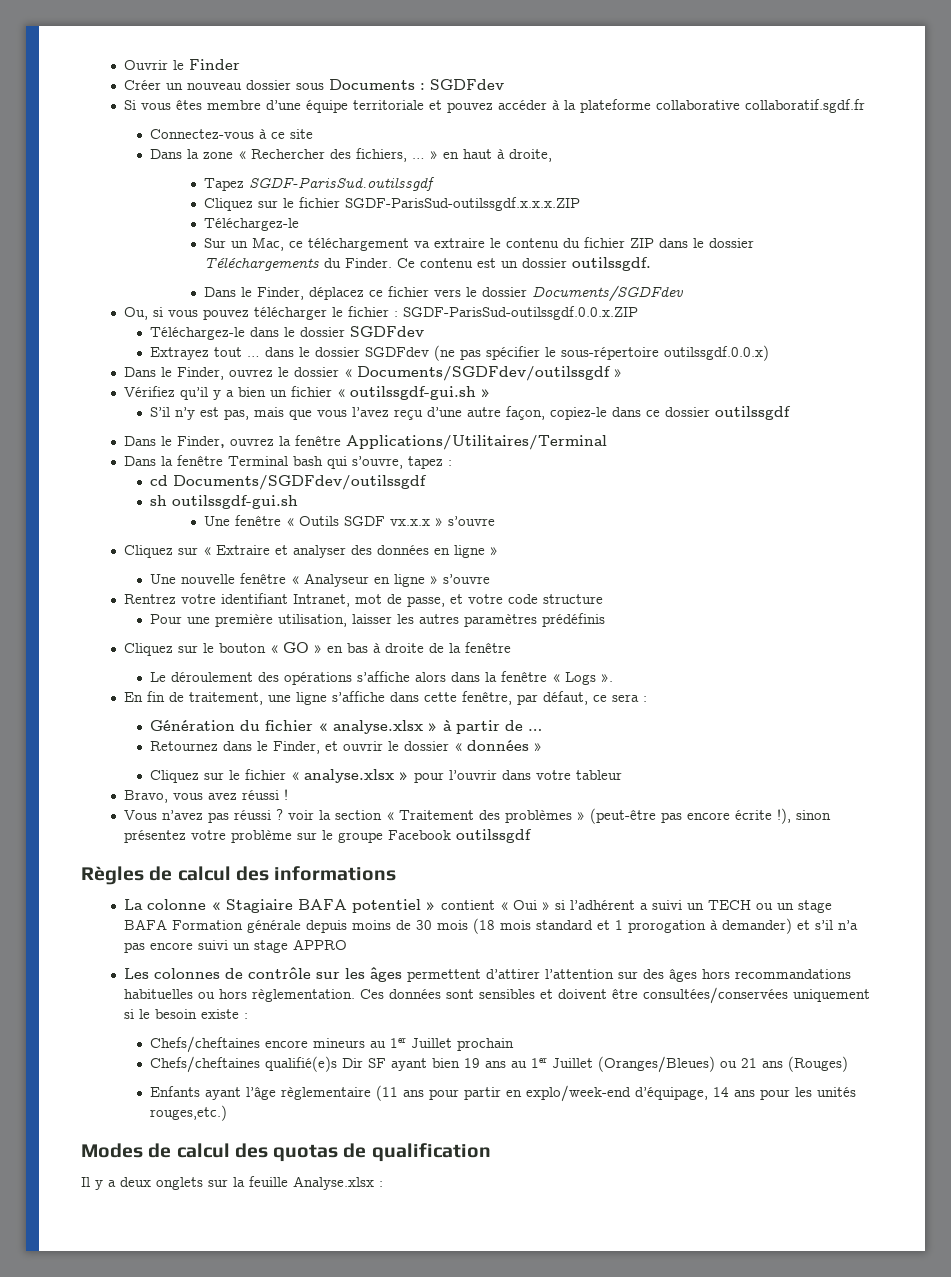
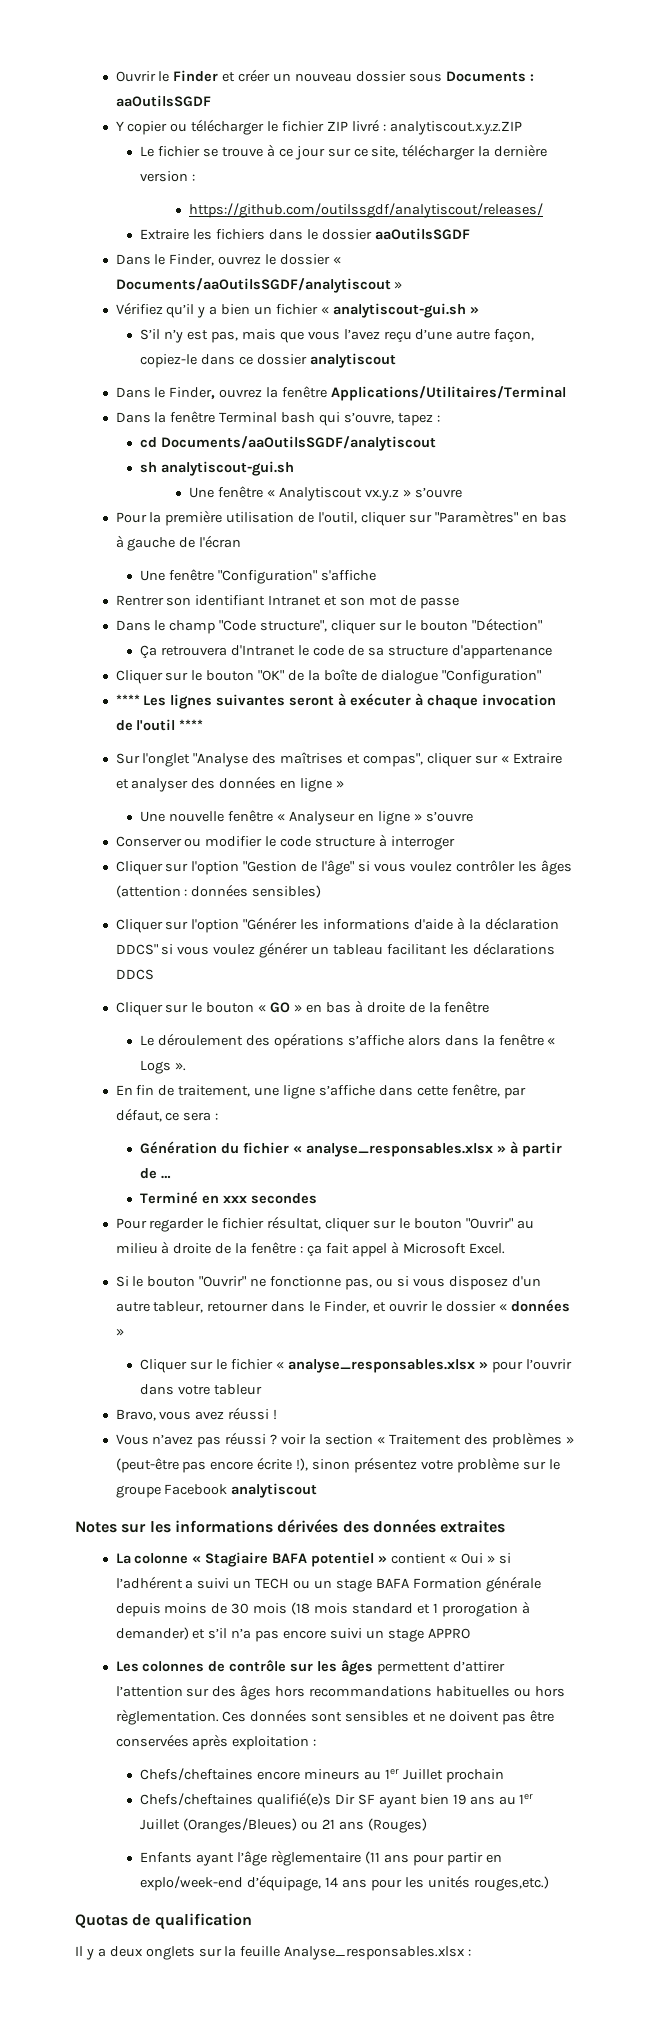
[123,80,161,90] // Créer -> [222,69,271,82] et créer
[429,79,504,90] [123,99,865,113] [150,129,314,139] [150,148,553,162] [203,177,435,191] [203,197,580,211] [203,218,299,231] [203,237,754,251] [203,257,651,271] [203,285,683,301] [123,306,638,320] [150,326,425,340] [150,345,770,361] SGDFdev // Si vous êtes membre d’une équipe territoriale et pouvez accéder à la plateforme collaborative collaboratif.sgdf.fr // Connectez-vous à ce site // Dans la zone « Rechercher des fichiers, … » en haut à droite, // Tapez SGDF-ParisSud.outilssgdf // Cliquez sur le fichier SGDF-ParisSud-outilssgdf.x.x.x.ZIP // Téléchargez-le // Sur un Mac, ce téléchargement va extraire le contenu du fichier ZIP dans le dossier Téléchargements du Finder. Ce contenu est un dossier outilssgdf. // Dans le Finder, déplacez ce fichier vers le dossier Documents/SGDFdev // Ou, si vous pouvez télécharger le fichier : SGDF-ParisSud-outilssgdf.0.0.x.ZIP // Téléchargez-le dans le dossier SGDFdev // Extrayez tout … dans le dossier SGDFdev (ne pas spécifier le sous-répertoire outilssgdf.0.0.x) -> [115,95,211,107] [115,119,522,135] [140,144,548,160] [140,171,196,182] [189,203,544,218] [140,228,470,240] aaOutilsSGDF // Y copier ou télécharger le fichier ZIP livré : analytiscout.x.y.z.ZIP // Le fichier se trouve à ce jour sur ce site, télécharger la dernière version : // https://github.com/outilssgdf/analytiscout/releases/ // Extraire les fichiers dans le dossier aaOutilsSGDF
[356,366,611,381] Documents/SGDFdev/outilssgdf -> [115,278,391,293] Documents/aaOutilsSGDF/analytiscout
[349,386,476,400] outilssgdf-gui.sh -> [332,303,466,318] analytiscout-gui.sh
[715,406,792,420] outilssgdf -> [309,353,396,368] analytiscout
[173,475,428,490] Documents/SGDFdev/outilssgdf -> [161,436,437,451] Documents/aaOutilsSGDF/analytiscout
[172,495,299,509] outilssgdf-gui.sh -> [161,461,295,476] analytiscout-gui.sh
[298,516,495,526] [123,545,173,558] Outils SGDF vx.x.x » s’ouvre // Cliquez -> [279,487,462,501] [115,510,567,526] [115,535,242,551] [140,569,376,584] [115,595,459,609] [115,618,542,634] [140,645,552,659] [115,669,541,684] [115,693,556,709] [115,719,204,731] [115,752,472,767] Analytiscout vx.y.z » s’ouvre // Pour la première utilisation de l'outil, cliquer sur "Paramètres" en bas à gauche de l'écran // Une fenêtre "Configuration" s'affiche // Rentrer son identifiant Intranet et son mot de passe // Dans le champ "Code structure", cliquer sur le bouton "Détection" // Ça retrouvera d'Intranet le code de sa structure d'appartenance // Cliquer sur le bouton "OK" de la boîte de dialogue "Configuration" // **** Les lignes suivantes seront à exécuter à chaque invocation de l'outil **** // Sur l'onglet "Analyse des maîtrises et compas", cliquer
[123,593,603,607] [150,613,606,627] [123,643,173,656] Rentrez votre identifiant Intranet, mot de passe, et votre code structure // Pour une première utilisation, laisser les autres paramètres prédéfinis // Cliquez -> [115,834,455,850] [115,860,572,875] [115,884,322,898] [115,917,559,933] [115,942,555,958] [115,969,154,980] [115,1002,163,1016] Conserver ou modifier le code structure à interroger // Cliquer sur l'option "Gestion de l'âge" si vous voulez contrôler les âges (attention : données sensibles) // Cliquer sur l'option "Générer les informations d'aide à la déclaration DDCS" si vous voulez générer un tableau facilitant les déclarations DDCS // Cliquer
[333,720,424,734] analyse.xlsx -> [305,1143,493,1157] analyse_responsables.xlsx
[150,741,219,751] Retournez -> [140,1191,317,1204] [115,1216,534,1232] [115,1241,505,1257] [115,1276,541,1290] [115,1301,269,1313] Terminé en xxx secondes // Pour regarder le fichier résultat, cliquer sur le bouton "Ouvrir" au milieu à droite de la fenêtre : ça fait appel à Microsoft Excel. // Si le bouton "Ouvrir" ne fonctionne pas, ou si vous disposez d'un autre tableur, retourner
[150,770,200,783] Cliquez -> [140,1359,188,1373] Cliquer
[304,769,395,783] analyse.xlsx -> [287,1359,475,1373] analyse_responsables.xlsx
[455,829,532,843] [81,866,397,885] outilssgdf // Règles de calcul des informations -> [231,1483,318,1498] [75,1519,506,1533] analytiscout // Notes sur les informations dérivées des données extraites
[557,987,870,1004] [123,1009,239,1019] doivent être consultées/conservées uniquement si le besoin existe -> [429,1710,554,1725] [115,1734,310,1750] ne doivent pas être conservées après exploitation
[81,1143,339,1162] Modes de calcul des quotas -> [75,1914,128,1928] Quotas
[293,1176,374,1190] Analyse.xlsx -> [284,1946,466,1960] Analyse_responsables.xlsx

